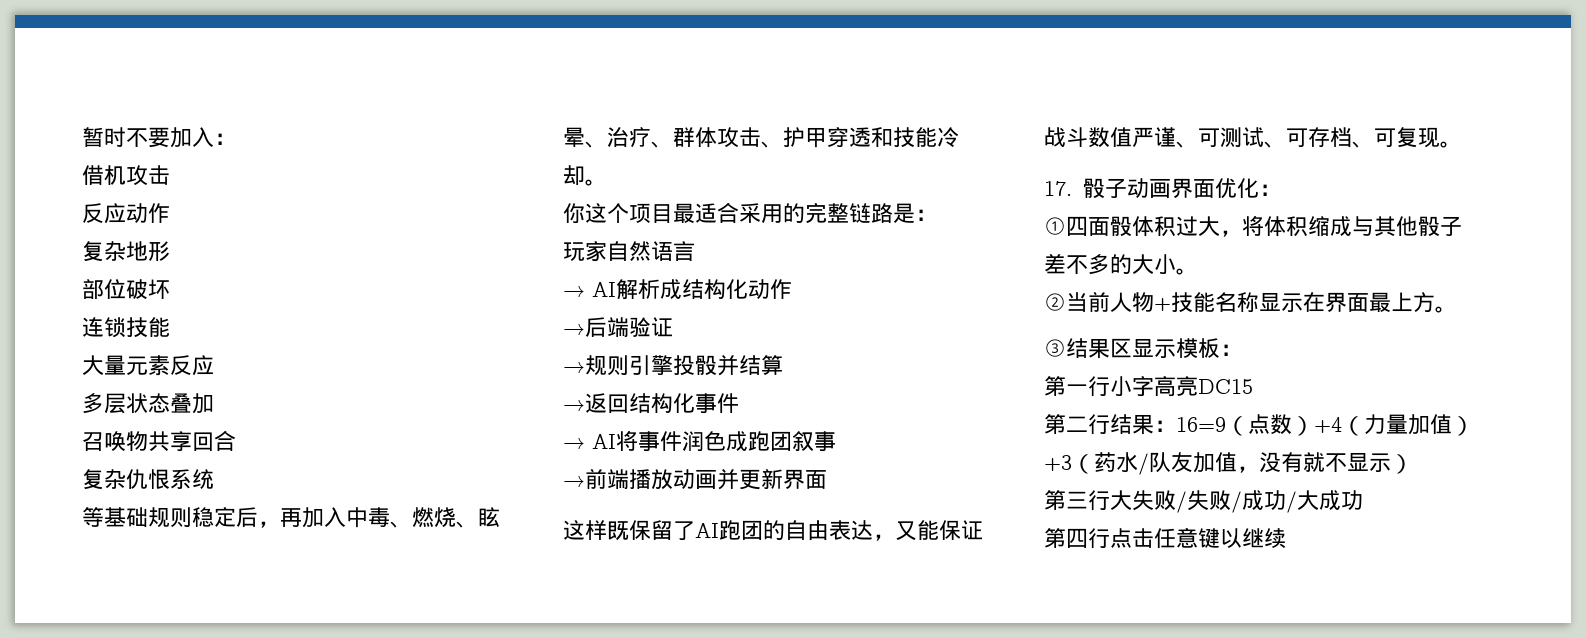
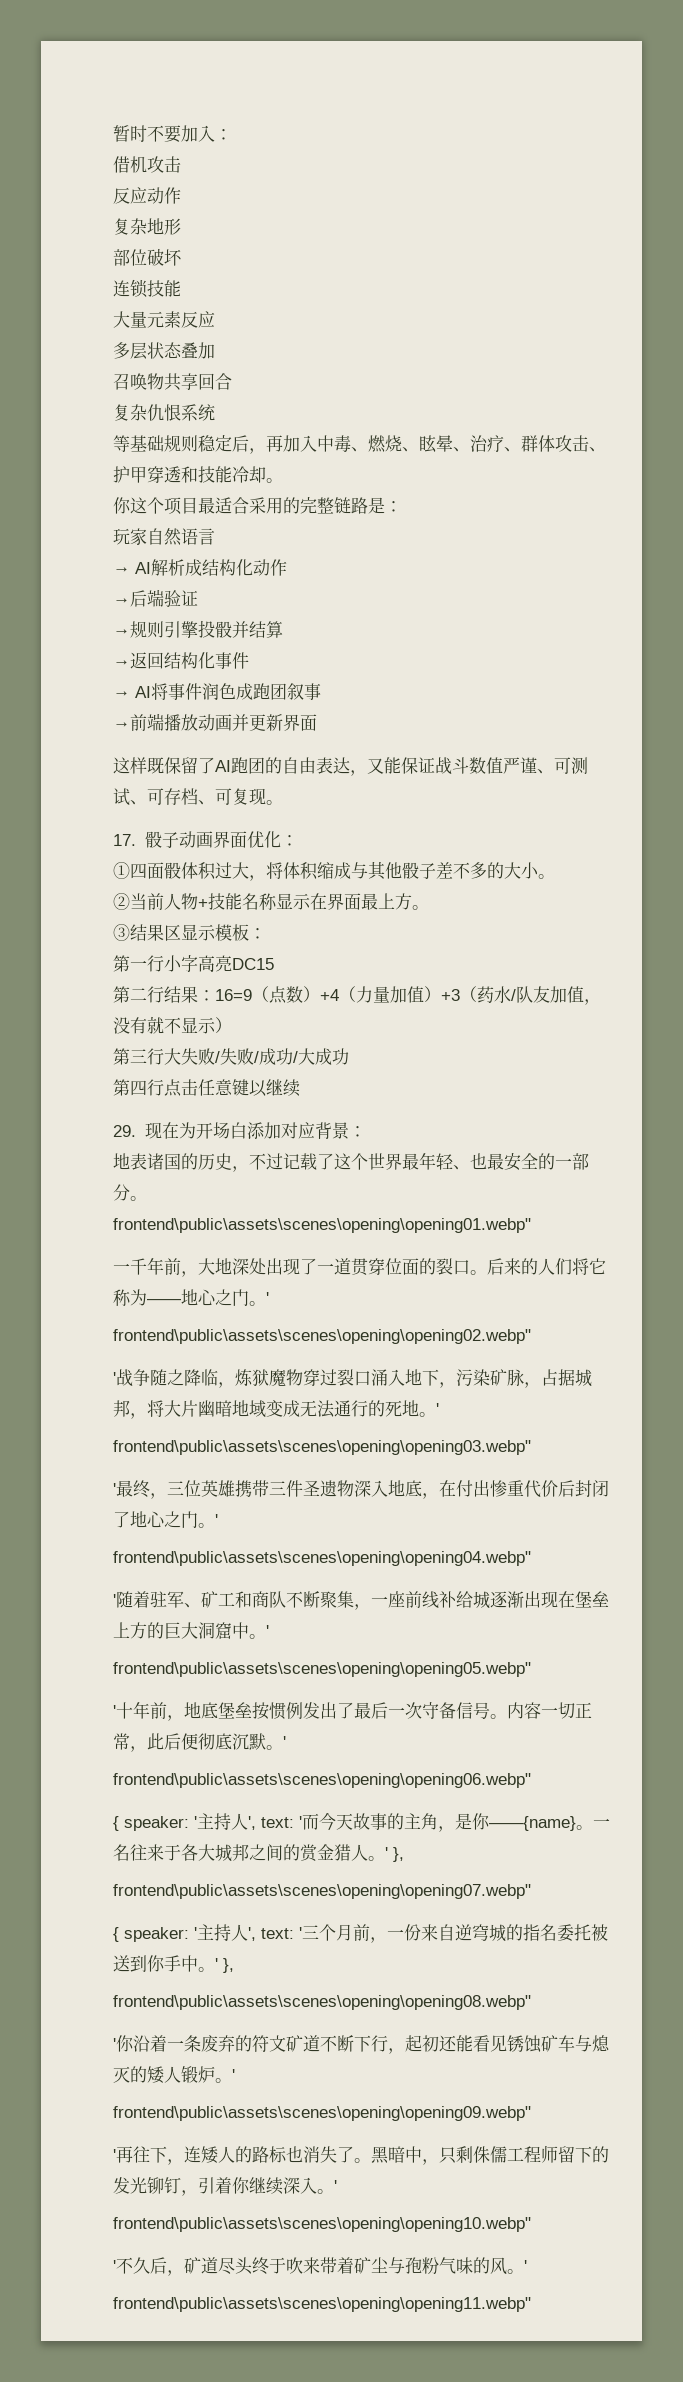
(1286, 538) none -> [113,1122,367,1140] [113,1152,589,1172] [113,1184,147,1201] [113,1218,531,1233] [113,1257,606,1277] [113,1289,269,1306] [113,1329,531,1344] [113,1369,592,1388] [113,1400,439,1419] [113,1440,531,1455] [113,1480,609,1499] [113,1511,218,1528] [113,1551,531,1566] [113,1591,609,1610] [113,1622,269,1639] [113,1662,531,1677] [113,1701,592,1721] [113,1733,286,1752] [113,1773,531,1788] [113,1812,610,1832] [113,1844,404,1862] [113,1884,531,1899] [113,1924,608,1943] [113,1955,234,1973] [113,1995,531,2010] [113,2035,610,2054] [113,2066,235,2083] [113,2106,531,2121] [113,2145,609,2165] [113,2177,337,2196] [113,2217,531,2232] [113,2257,527,2276] [113,2297,531,2312] // 29.现在为开场白添加对应背景： // 地表诸国的历史，不过记载了这个世界最年轻、也最安全的一部分。 // frontend\public\assets\scenes\opening\opening01.webp" // 一千年前，大地深处出现了一道贯穿位面的裂口。后来的人们将它称为——地心之门。' // frontend\public\assets\scenes\opening\opening02.webp" // '战争随之降临，炼狱魔物穿过裂口涌入地下，污染矿脉，占据城邦，将大片幽暗地域变成无法通行的死地。' // frontend\public\assets\scenes\opening\opening03.webp" // '最终，三位英雄携带三件圣遗物深入地底，在付出惨重代价后封闭了地心之门。' // frontend\public\assets\scenes\opening\opening04.webp" // '随着驻军、矿工和商队不断聚集，一座前线补给城逐渐出现在堡垒上方的巨大洞窟中。' // frontend\public\assets\scenes\opening\opening05.webp" // '十年前，地底堡垒按惯例发出了最后一次守备信号。内容一切正常，此后便彻底沉默。' // frontend\public\assets\scenes\opening\opening06.webp" // { speaker: '主持人', text: '而今天故事的主角，是你——{name}。一名往来于各大城邦之间的赏金猎人。' }, // frontend\public\assets\scenes\opening\opening07.webp" // { speaker: '主持人', text: '三个月前，一份来自逆穹城的指名委托被送到你手中。' }, // frontend\public\assets\scenes\opening\opening08.webp" // '你沿着一条废弃的符文矿道不断下行，起初还能看见锈蚀矿车与熄灭的矮人锻炉。' // frontend\public\assets\scenes\opening\opening09.webp" // '再往下，连矮人的路标也消失了。黑暗中，只剩侏儒工程师留下的发光铆钉，引着你继续深入。' // frontend\public\assets\scenes\opening\opening10.webp" // '不久后，矿道尽头终于吹来带着矿尘与孢粉气味的风。' // frontend\public\assets\scenes\opening\opening11.webp"

